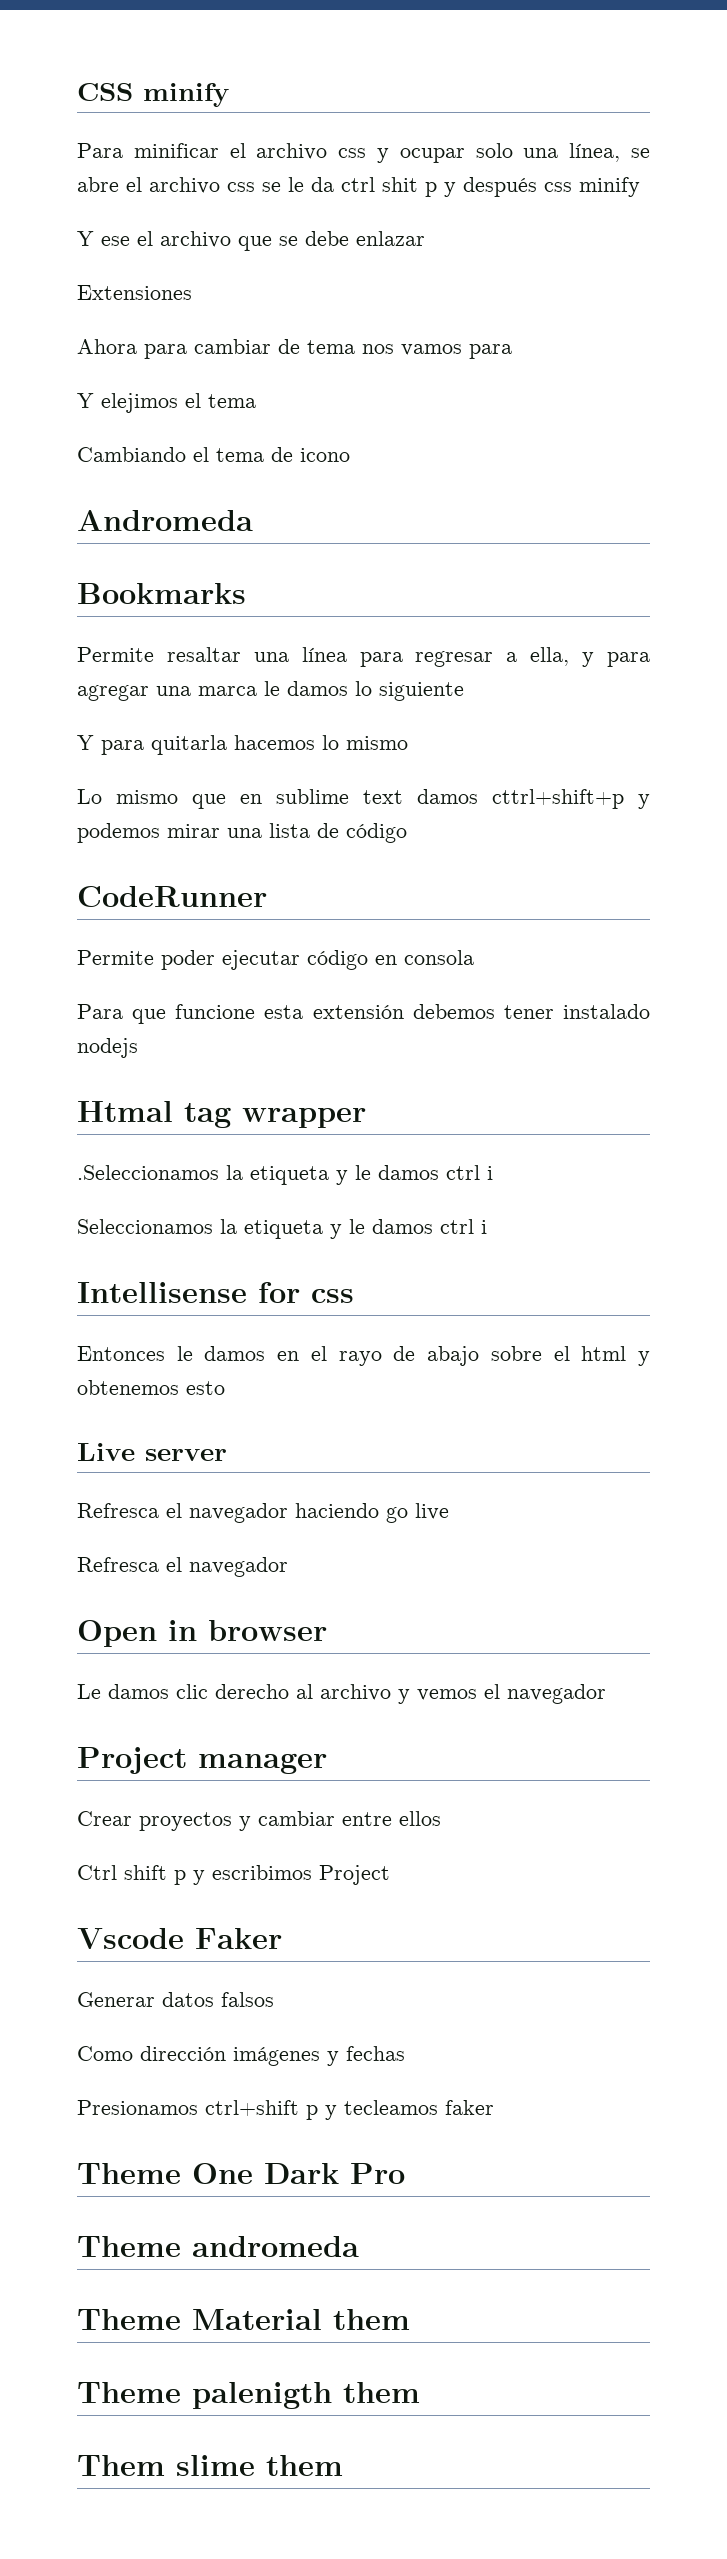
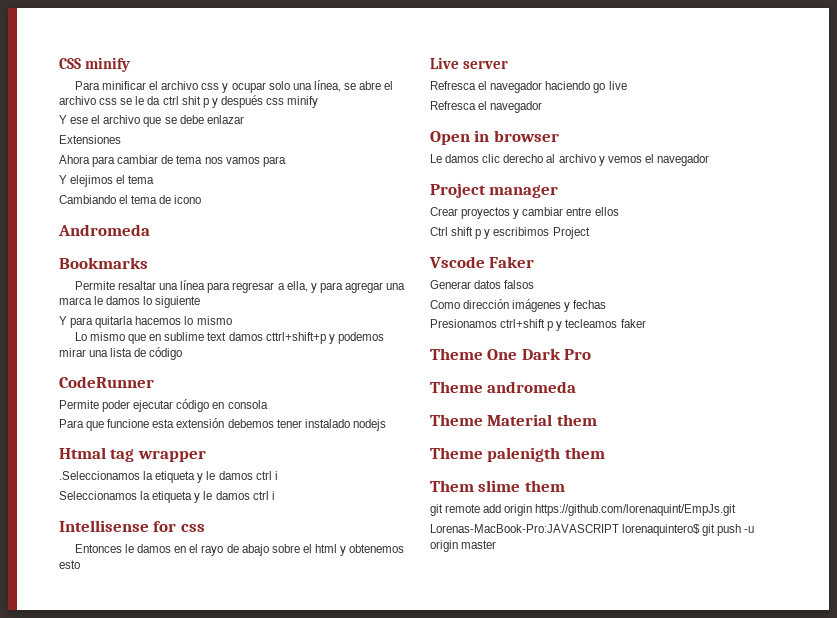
(343, 2465) none -> [430,504,737,516] [430,524,755,536] [430,540,497,552] // git remote add origin https://github.com/lorenaquint/EmpJs.git // Lorenas-MacBook-Pro:JAVASCRIPT lorenaquintero$ git push -u origin master

